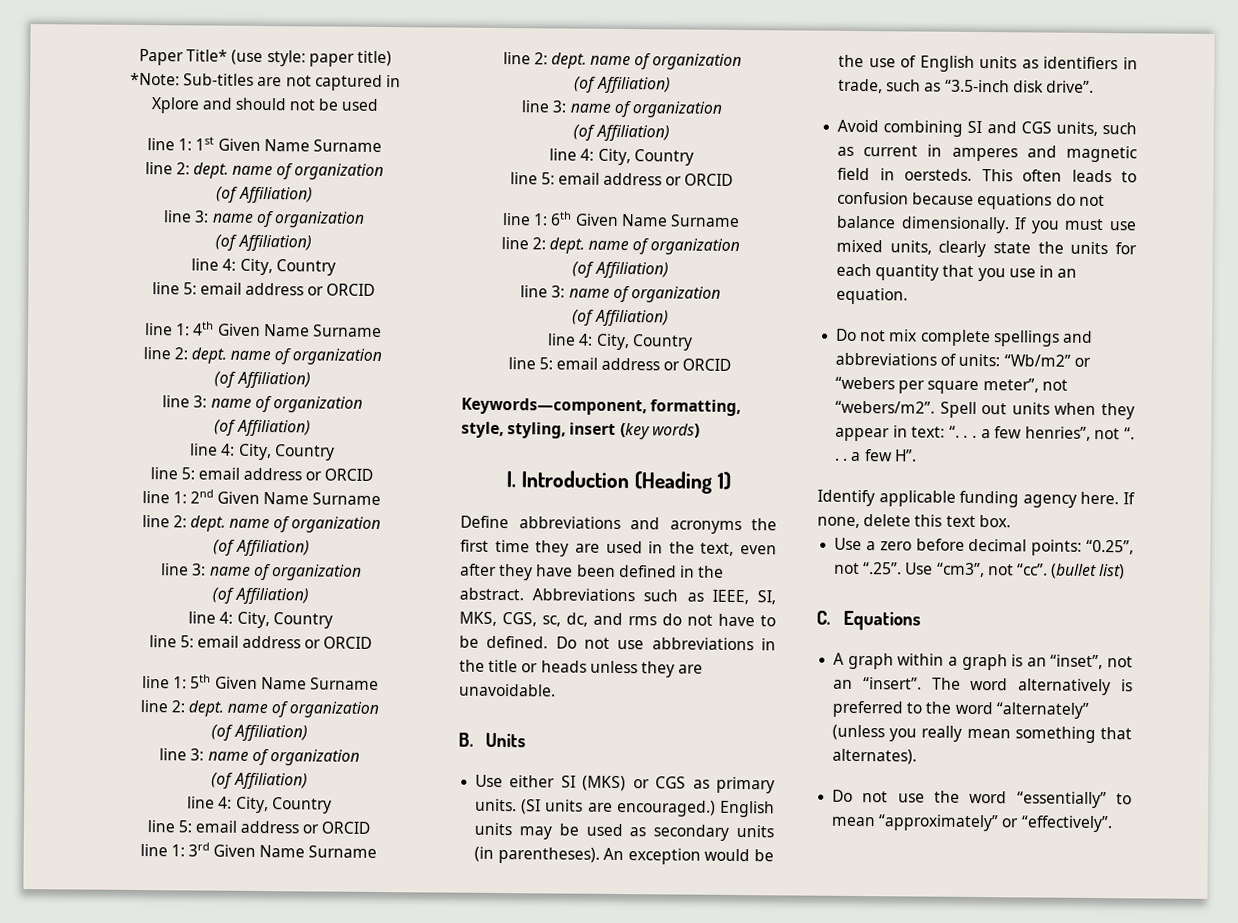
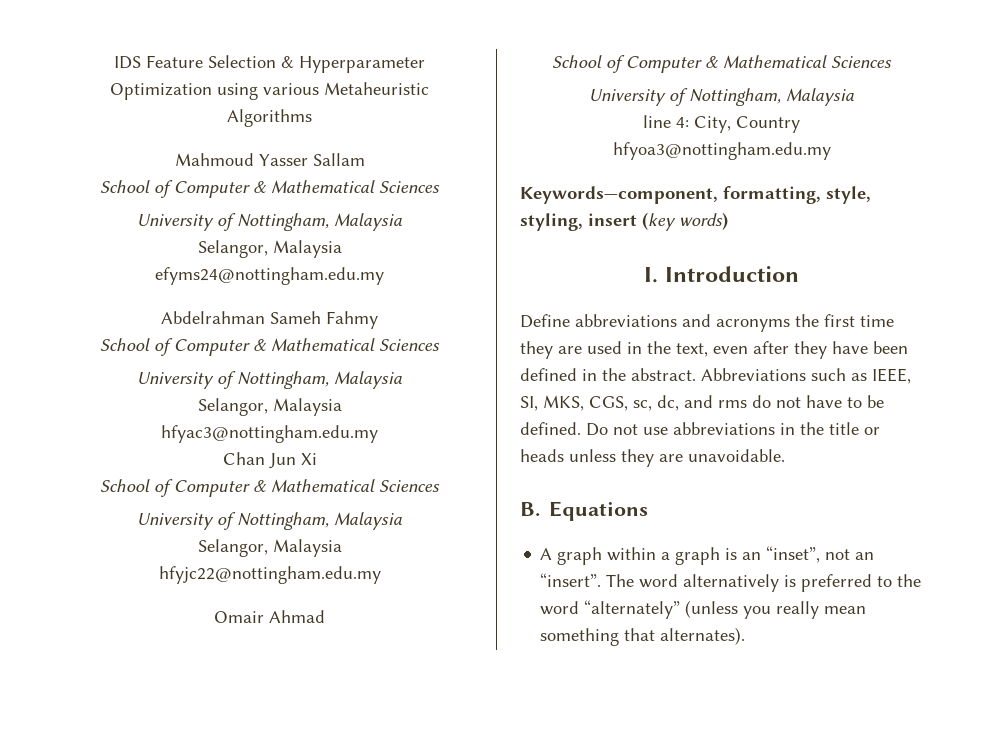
[139,48,392,67] [130,72,401,92] [150,97,380,114] [147,136,382,153] [144,162,385,181] [216,186,313,204] [163,210,365,228] [215,234,312,252] [191,258,336,276] [151,282,376,296] [145,321,382,338] [142,347,383,366] [214,371,311,389] [162,395,363,413] [214,419,311,437] [190,443,335,461] [149,467,374,481] [141,489,382,506] [141,515,382,534] [213,539,310,557] [161,563,362,581] [212,587,309,605] [188,611,333,629] [148,635,373,649] [142,674,379,690] [139,699,380,719] [211,724,308,742] [159,748,360,766] [211,772,308,790] [187,796,332,814] [146,820,371,834] [139,842,378,858] [502,52,743,71] [574,76,671,94] [521,100,723,118] [573,124,670,142] [549,148,694,166] [509,172,734,186] [502,211,740,227] [500,237,741,256] [572,261,669,279] [520,285,721,303] [572,309,669,327] [547,333,693,351] [507,357,732,371] Paper Title* (use style: paper title) // *Note: Sub-titles are not captured in Xplore and should not be used // line 1: 1st Given Name Surname // line 2: dept. name of organization // (of Affiliation) // line 3: name of organization // (of Affiliation) // line 4: City, Country // line 5: email address or ORCID // line 1: 4th Given Name Surname // line 2: dept. name of organization // (of Affiliation) // line 3: name of organization // (of Affiliation) // line 4: City, Country // line 5: email address or ORCID // line 1: 2nd Given Name Surname // line 2: dept. name of organization // (of Affiliation) // line 3: name of organization // (of Affiliation) // line 4: City, Country // line 5: email address or ORCID // line 1: 5th Given Name Surname // line 2: dept. name of organization // (of Affiliation) // line 3: name of organization // (of Affiliation) // line 4: City, Country // line 5: email address or ORCID // line 1: 3rd Given Name Surname // line 2: dept. name of organization // (of Affiliation) // line 3: name of organization // (of Affiliation) // line 4: City, Country // line 5: email address or ORCID // line 1: 6th Given Name Surname // line 2: dept. name of organization // (of Affiliation) // line 3: name of organization // (of Affiliation) // line 4: City, Country // line 5: email address or ORCID -> [114,55,425,73] [110,82,429,100] [227,109,312,127] [174,153,365,166] [100,180,440,198] [137,213,402,231] [197,240,342,258] [155,267,384,285] [161,311,378,329] [100,338,440,356] [137,371,402,389] [197,398,342,416] [161,425,378,443] [222,452,317,469] [100,479,440,497] [137,512,402,530] [197,539,342,557] [158,566,381,584] [214,610,325,623] [552,55,892,73] [589,88,854,106] [643,115,800,133] [612,142,831,160] IDS Feature Selection & Hyperparameter Optimization using various Metaheuristic Algorithms // Mahmoud Yasser Sallam // School of Computer & Mathematical Sciences // University of Nottingham, Malaysia // Selangor, Malaysia // efyms24@nottingham.edu.my // Abdelrahman Sameh Fahmy // School of Computer & Mathematical Sciences // University of Nottingham, Malaysia // Selangor, Malaysia // hfyac3@nottingham.edu.my // Chan Jun Xi // School of Computer & Mathematical Sciences // University of Nottingham, Malaysia // Selangor, Malaysia // hfyjc22@nottingham.edu.my // Omair Ahmad // School of Computer & Mathematical Sciences // University of Nottingham, Malaysia // line 4: City, Country // hfyoa3@nottingham.edu.my
[633,471,731,494] (Heading 1) -> (799, 274) none
[485,732,527,748] [475,774,775,794] [475,798,775,818] [474,822,774,841] [474,846,774,865] [838,54,1138,72] [838,78,1094,94] [837,119,1137,137] [837,144,1137,163] [837,167,1137,183] [837,191,1105,210] [836,215,1137,234] [836,239,1137,258] [836,263,1078,282] [836,287,909,305] [836,328,1093,347] [835,352,1091,367] [835,376,1068,395] [835,400,1135,420] [835,425,1135,442] [835,449,917,462] [817,489,1135,508] [817,514,1011,529] [834,537,1134,556] [834,562,1126,580] [816,610,831,625] Units // Use either SI (MKS) or CGS as primary units. (SI units are encouraged.) English units may be used as secondary units (in parentheses). An exception would be the use of English units as identifiers in trade, such as “3.5-inch disk drive”. // Avoid combining SI and CGS units, such as current in amperes and magnetic field in oersteds. This often leads to confusion because equations do not balance dimensionally. If you must use mixed units, clearly state the units for each quantity that you use in an equation. // Do not mix complete spellings and abbreviations of units: “Wb/m2” or “webers per square meter”, not “webers/m2”. Spell out units when they appear in text: “. . . a few henries”, not “. . . a few H”. // Identify applicable funding agency here. If none, delete this text box. // Use a zero before decimal points: “0.25”, not “.25”. Use “cm3”, not “cc”. (bullet list) // C. -> (540, 509) none
[832,789,1132,809] [831,814,1113,833] // Do not use the word “essentially” to mean “approximately” or “effectively”. -> (746, 636) none

